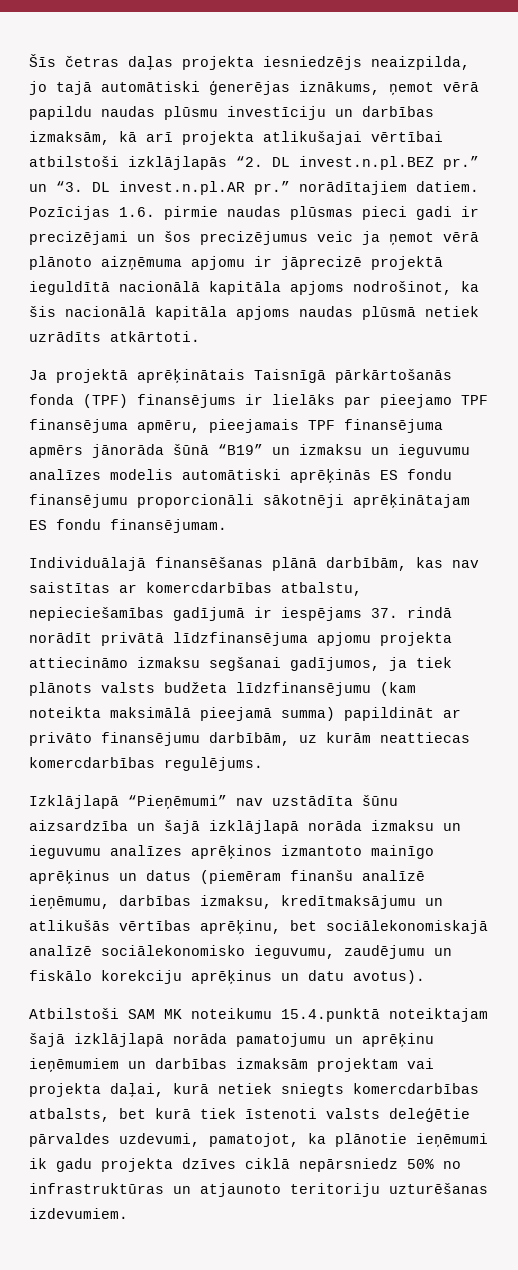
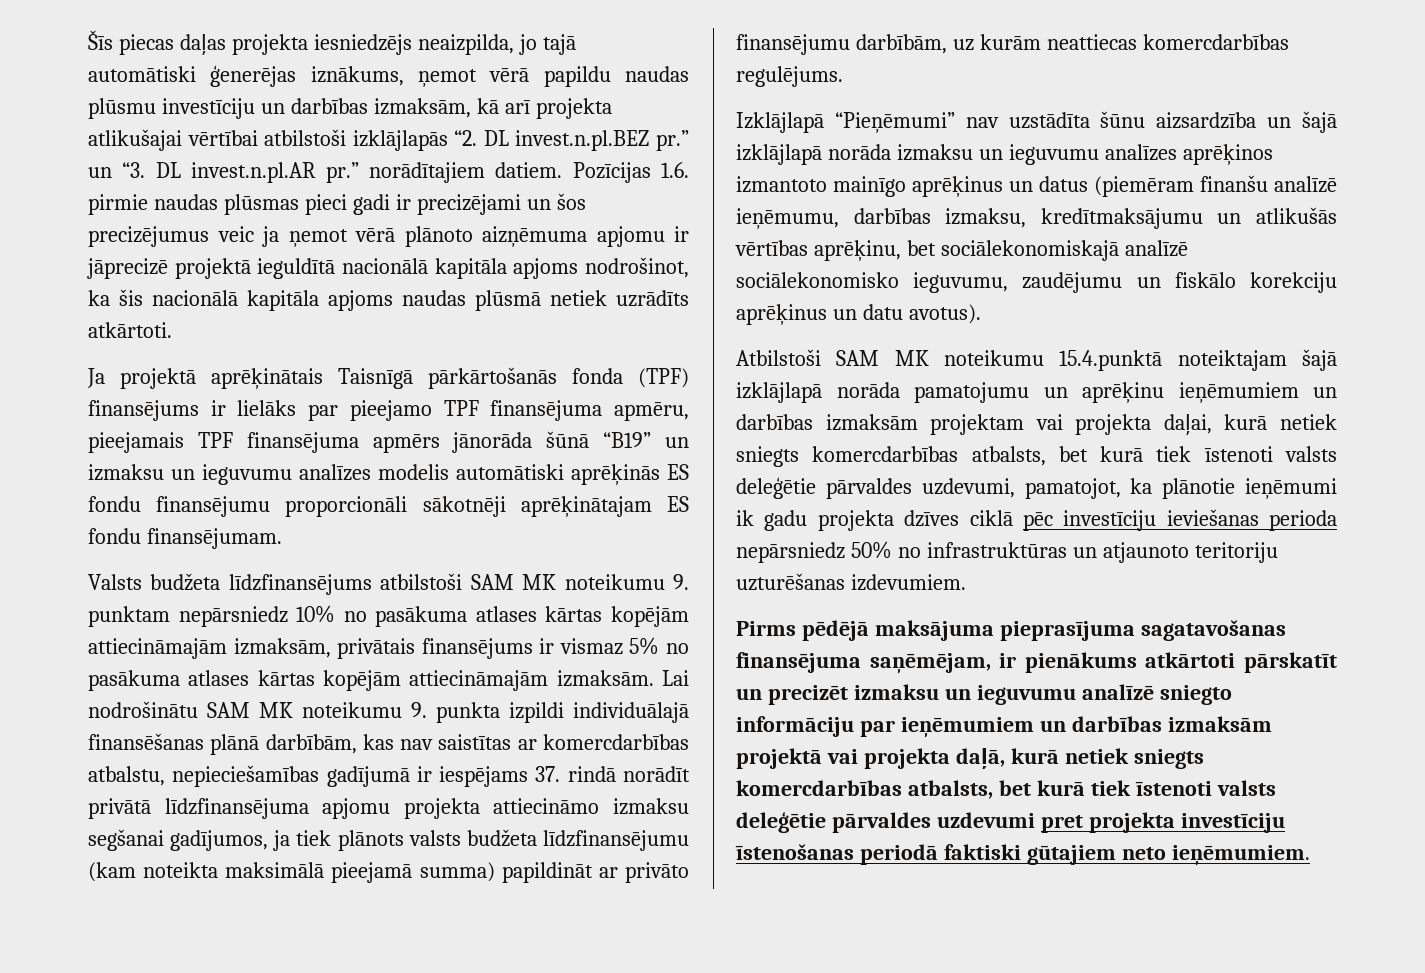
[65,56,119,67] četras -> [118,34,174,55] piecas
[29,557,146,571] Individuālajā -> [88,573,690,595] [88,605,689,627] [88,637,689,659] [88,670,689,691] [88,701,689,723] Valsts budžeta līdzfinansējums atbilstoši SAM MK noteikumu 9. punktam nepārsniedz 10% no pasākuma atlases kārtas kopējām attiecināmajām izmaksām, privātais finansējums ir vismaz 5% no pasākuma atlases kārtas kopējām attiecināmajām izmaksām. Lai nodrošinātu SAM MK noteikumu 9. punkta izpildi individuālajā
(290, 1163) none -> [1022,509,1337,531] pēc investīciju ieviešanas perioda
(128, 1213) none -> [736,620,1286,641] [736,652,1337,674] [736,684,1232,705] [736,716,1272,738] [736,748,1204,769] [736,780,1276,799] [736,812,1285,833] [735,844,1310,866] // Pirms pēdējā maksājuma pieprasījuma sagatavošanas finansējuma saņēmējam, ir pienākums atkārtoti pārskatīt un precizēt izmaksu un ieguvumu analīzē sniegto informāciju par ieņēmumiem un darbības izmaksām projektā vai projekta daļā, kurā netiek sniegts komercdarbības atbalsts, bet kurā tiek īstenoti valsts deleģētie pārvaldes uzdevumi pret projekta investīciju īstenošanas periodā faktiski gūtajiem neto ieņēmumiem.

